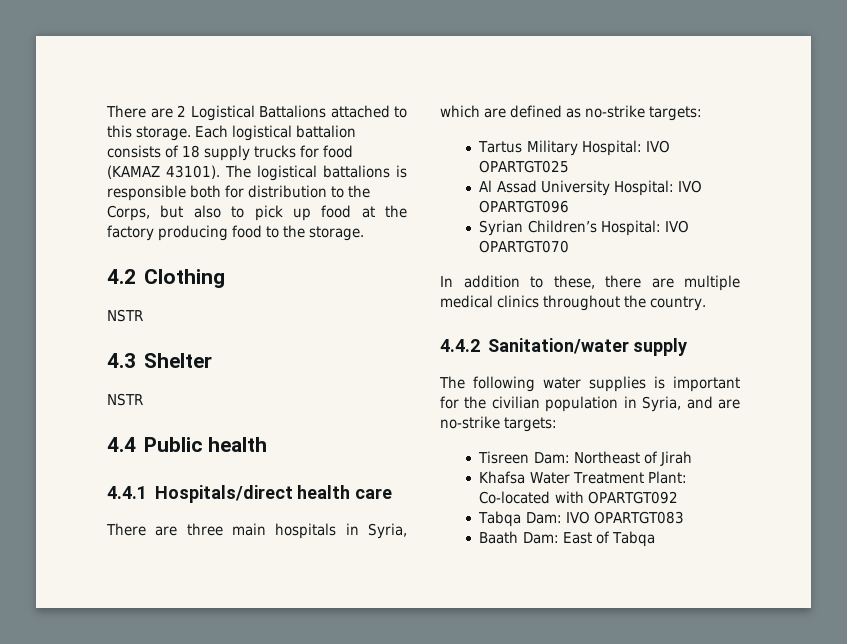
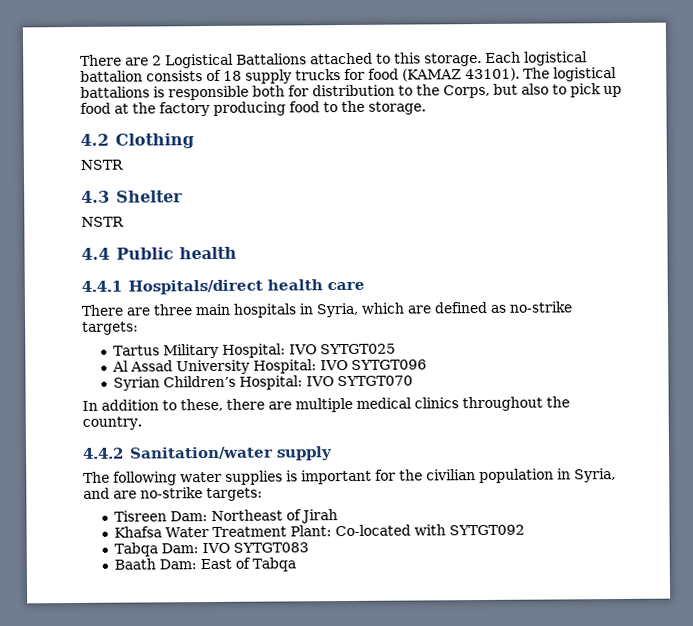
[479,160,570,173] OPARTGT025 -> [320,343,397,355] SYTGT025
[479,200,570,213] OPARTGT096 -> [351,359,428,370] SYTGT096
[479,240,570,253] OPARTGT070 -> [337,375,414,387] SYTGT070
[587,491,678,504] OPARTGT092 -> [449,524,526,536] SYTGT092
[593,511,684,524] OPARTGT083 -> [233,542,310,553] SYTGT083

